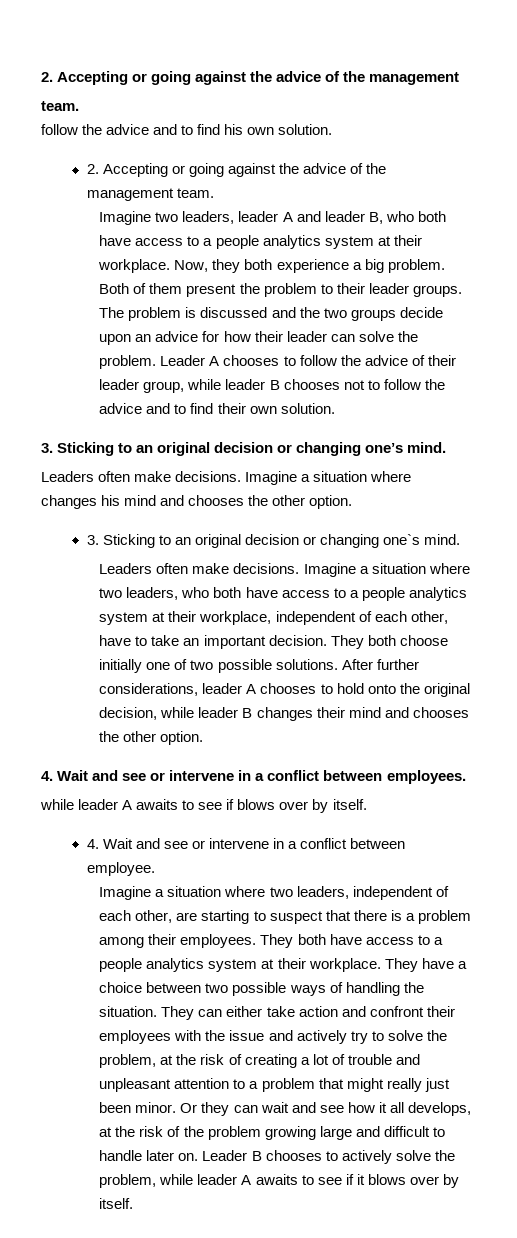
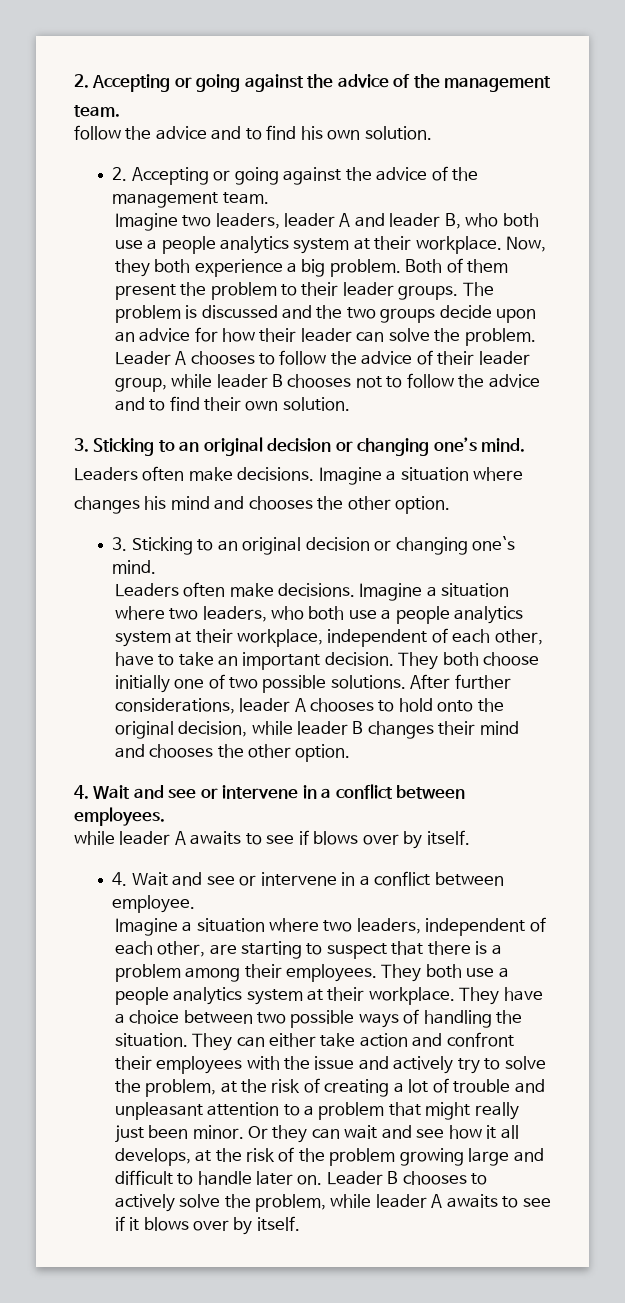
[99,235,200,246] have access to -> [114,240,143,249] use
[245,587,346,598] have access to -> [348,610,377,619] use
[329,934,430,945] have access to -> [466,968,495,977] use

